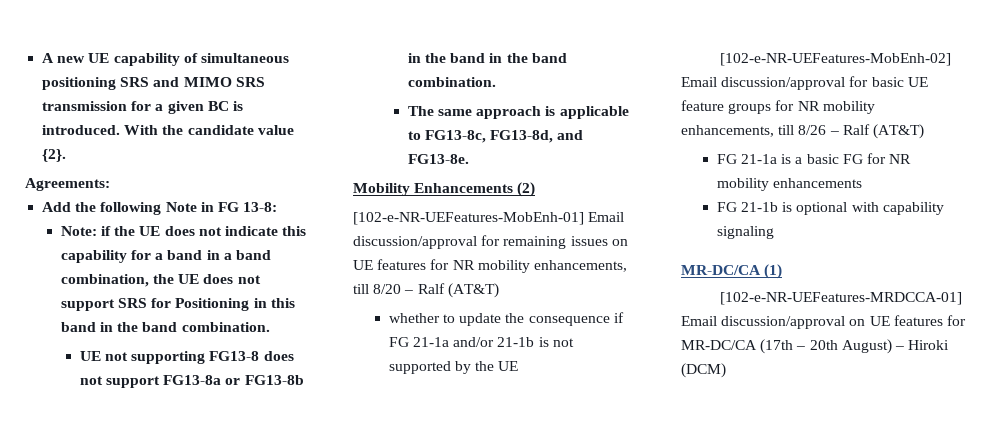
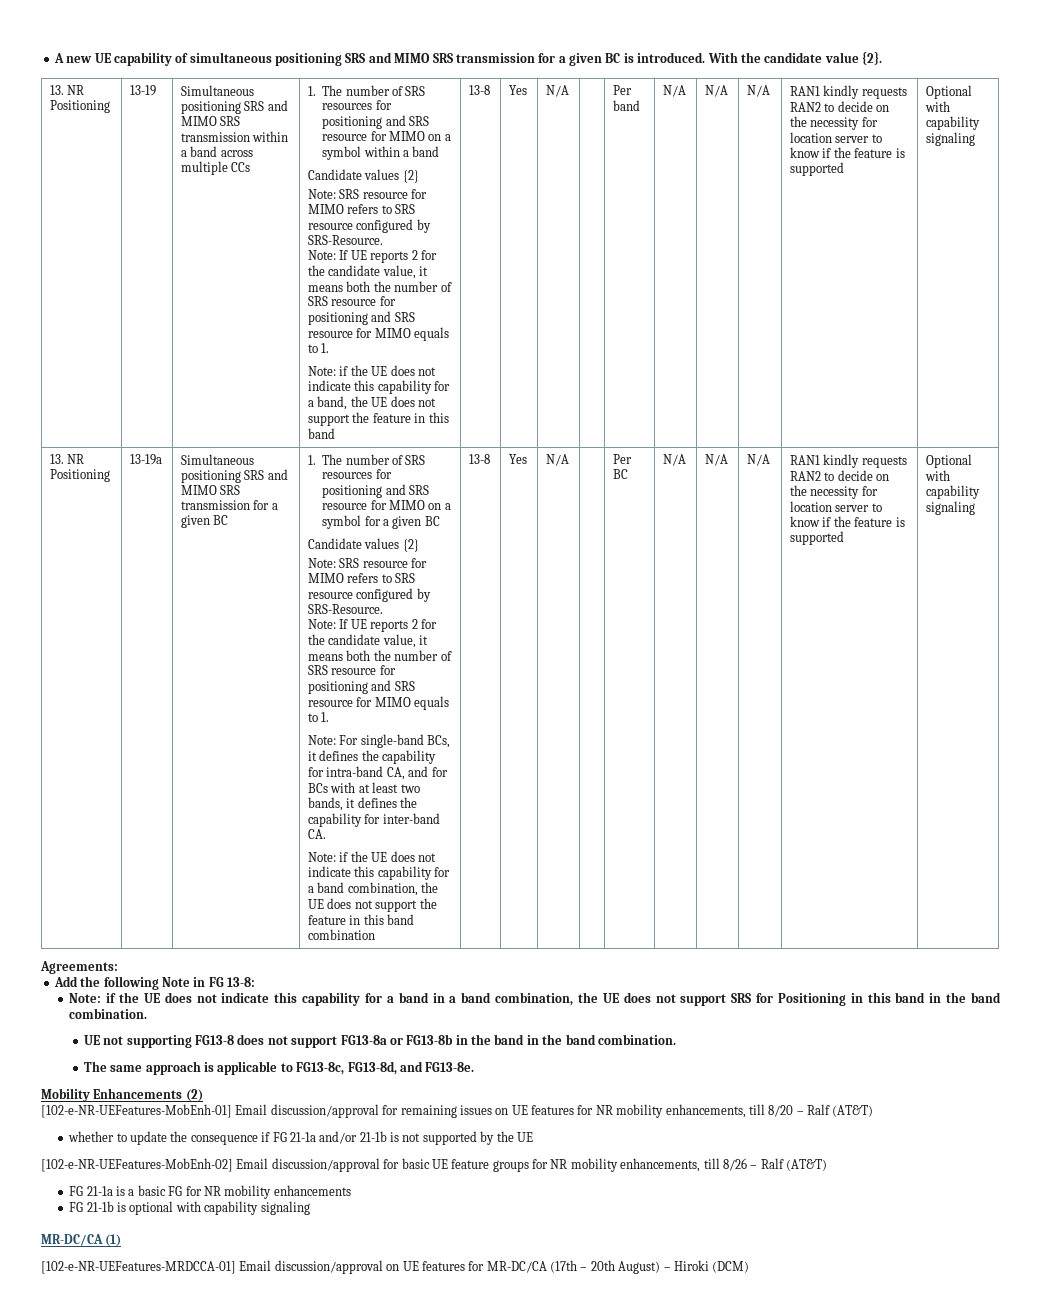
(67, 155) none -> [50,85,85,95] [50,100,111,113] [130,85,157,96] [181,85,255,96] [181,100,288,114] [181,116,241,126] [181,131,289,142] [181,146,253,157] [181,161,251,175] [308,85,426,96] [322,100,392,110] [322,115,430,129] [322,131,451,141] [322,146,440,160] [308,169,419,183] [308,189,428,199] [308,204,416,214] [308,219,431,233] [308,235,384,245] [308,250,437,263] [308,265,429,279] [308,281,452,292] [308,296,396,306] [308,311,415,325] [308,327,450,341] [308,343,330,353] [308,365,436,376] [308,380,451,394] [308,396,436,410] [308,412,449,426] [308,428,336,439] [469,85,491,95] [509,85,528,95] [546,85,570,97] [613,85,633,95] [613,100,641,111] [663,85,687,97] [705,85,729,97] [747,85,771,97] [790,85,907,99] [790,101,890,112] [790,116,878,130] [790,132,882,143] [790,147,905,158] [790,162,845,176] [926,85,973,99] [925,101,951,112] [926,116,981,130] [926,132,976,146] [50,454,85,464] [50,469,111,482] [130,454,163,465] [181,454,255,465] [181,469,288,483] [181,485,241,495] [181,500,278,510] [181,515,229,528] [308,454,426,465] [322,469,392,479] [322,484,430,498] [322,500,451,510] [322,515,440,529] [308,538,419,552] [308,558,428,568] [308,573,416,583] [308,588,431,602] [308,604,384,614] [308,619,437,632] [308,634,429,648] [308,650,452,661] [308,665,396,675] [308,680,415,694] [308,696,450,710] [308,712,330,722] [308,734,451,748] [308,750,437,764] [308,766,448,780] [308,782,420,793] [308,797,418,811] [308,813,440,827] [308,829,327,839] [308,851,436,862] [308,866,451,880] [308,882,439,896] [308,898,437,912] [308,914,415,925] [308,929,376,940] [469,454,491,464] [509,454,528,464] [546,454,570,466] [613,454,633,464] [613,469,629,479] [663,454,687,466] [705,454,729,466] [747,454,771,466] [790,454,907,468] [790,470,890,481] [790,485,878,499] [790,501,882,512] [790,516,905,527] [790,531,845,545] [926,454,973,468] [925,470,951,481] [926,485,981,499] [926,501,976,515] // 13. NR Positioning | 13-19 | Simultaneous positioning SRS and MIMO SRS transmission within a band across multiple CCs | 1. The number of SRS resources for positioning and SRS resource for MIMO on a symbol within a band // Candidate values {2} // Note: SRS resource for MIMO refers to SRS resource configured by SRS-Resource. // Note: If UE reports 2 for the candidate value, it means both the number of SRS resource for positioning and SRS resource for MIMO equals to 1. // Note: if the UE does not indicate this capability for a band, the UE does not support the feature in this band | 13-8 | Yes | N/A | | Per band | N/A | N/A | N/A | RAN1 kindly requests RAN2 to decide on the necessity for location server to know if the feature is supported | Optional with capability signaling // 13. NR Positioning | 13-19a | Simultaneous positioning SRS and MIMO SRS transmission for a given BC | 1. The number of SRS resources for positioning and SRS resource for MIMO on a symbol for a given BC // Candidate values {2} // Note: SRS resource for MIMO refers to SRS resource configured by SRS-Resource. // Note: If UE reports 2 for the candidate value, it means both the number of SRS resource for positioning and SRS resource for MIMO equals to 1. // Note: For single-band BCs, it defines the capability for intra-band CA, and for BCs with at least two bands, it defines the capability for inter-band CA. // Note: if the UE does not indicate this capability for a band combination, the UE does not support the feature in this band combination | 13-8 | Yes | N/A | | Per BC | N/A | N/A | N/A | RAN1 kindly requests RAN2 to decide on the necessity for location server to know if the feature is supported | Optional with capability signaling

